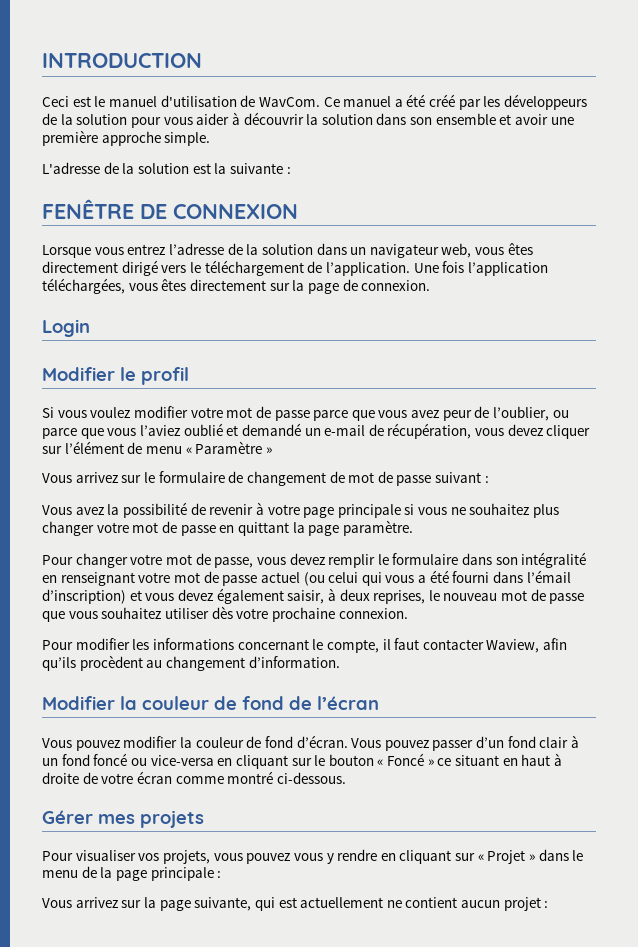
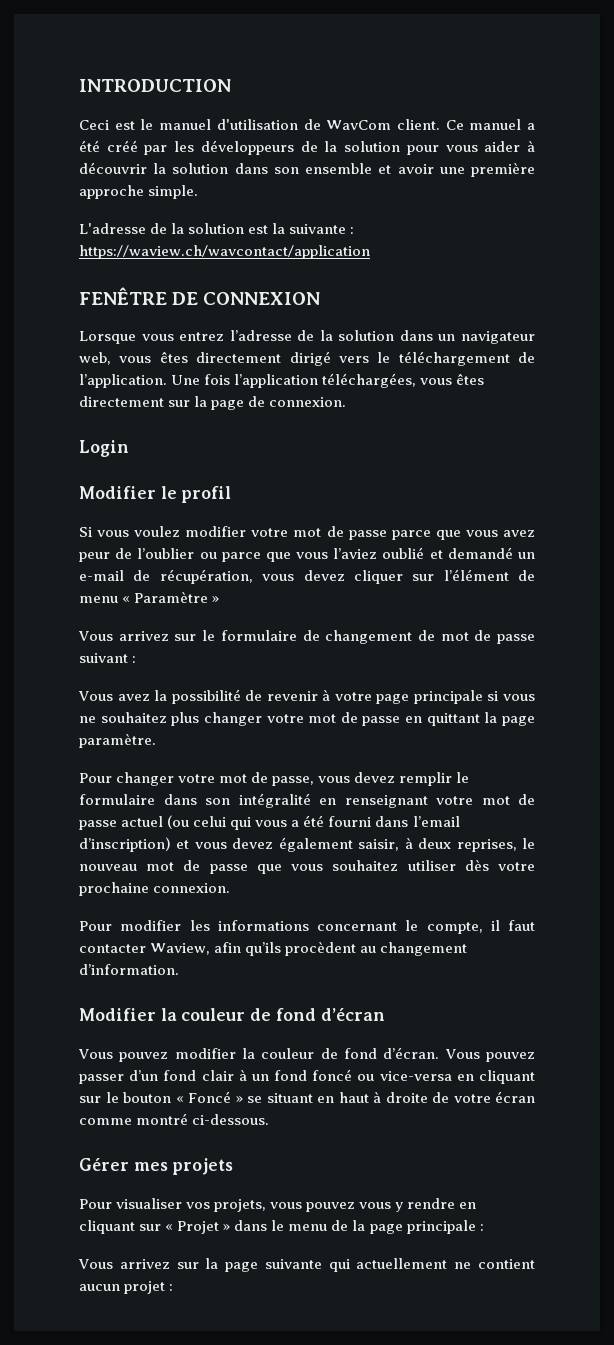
[258,97,320,107] WavCom. -> [326,119,440,130] WavCom client.
(291, 170) none -> [79,245,370,259] https://waview.ch/wavcontact/application
[493,406,550,421] l’oublier, -> [137,548,195,559] l’oublier
[526,570,571,583] l’émail -> [412,816,460,827] l’email
[289,696,379,710] de l’écran -> [320,1007,385,1021] d’écran
[437,758,452,766] ce -> [247,1096,262,1103] se
[194,897,297,911] suivante, qui est -> [264,1259,350,1272] suivante qui

